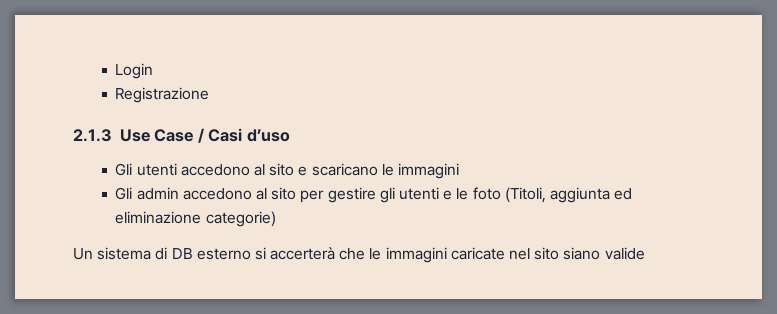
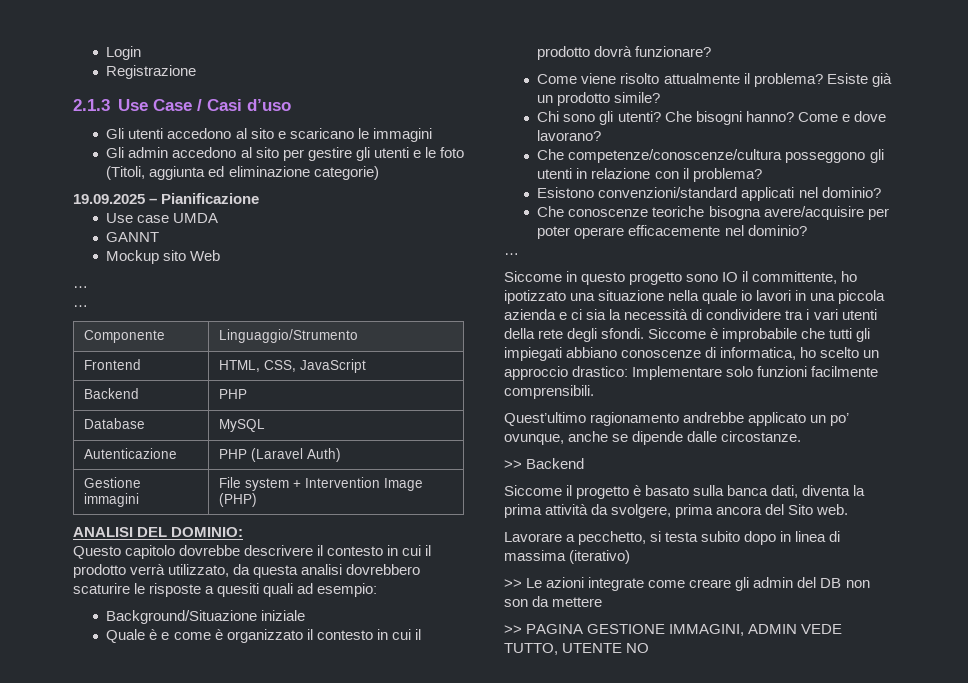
[73,247,645,263] Un sistema di DB esterno si accerterà che le immagini caricate nel sito siano valide -> [73,193,260,204] [106,213,219,223] [106,232,160,242] [106,250,221,264] [73,286,88,288] [73,305,88,307] [83,330,165,343] [218,329,358,343] [83,359,141,370] [218,359,366,373] [83,388,139,399] [218,389,247,399] [83,418,145,429] [218,419,265,432] [83,448,177,459] [218,448,341,462] [83,477,141,488] [83,493,139,507] [218,477,423,491] [218,493,257,507] [73,527,244,537] [73,545,432,559] [73,564,421,578] [73,583,378,597] [106,610,306,624] [106,629,421,643] [537,46,712,60] [537,73,892,87] [537,92,661,106] [537,111,886,125] [537,130,602,141] [537,149,884,163] [537,168,762,182] [537,187,881,201] [537,206,889,220] [537,225,807,239] [504,253,519,255] [504,271,858,285] [504,290,886,304] [504,309,877,320] [504,328,871,342] [504,347,880,361] [504,366,879,380] [504,385,594,399] [504,412,850,426] [504,431,802,445] [504,458,585,469] [504,485,866,499] [504,504,849,518] [504,531,841,545] [504,550,631,564] [504,577,870,591] [504,596,603,607] [504,624,843,636] [504,643,650,655] 19.09.2025 – Pianificazione // Use case UMDA // GANNT // Mockup sito Web // … // … // Componente | Linguaggio/Strumento // Frontend | HTML, CSS, JavaScript // Backend | PHP // Database | MySQL // Autenticazione | PHP (Laravel Auth) // Gestione immagini | File system + Intervention Image (PHP) // ANALISI DEL DOMINIO: // Questo capitolo dovrebbe descrivere il contesto in cui il prodotto verrà utilizzato, da questa analisi dovrebbero scaturire le risposte a quesiti quali ad esempio: // Background/Situazione iniziale // Quale è e come è organizzato il contesto in cui il prodotto dovrà funzionare? // Come viene risolto attualmente il problema? Esiste già un prodotto simile? // Chi sono gli utenti? Che bisogni hanno? Come e dove lavorano? // Che competenze/conoscenze/cultura posseggono gli utenti in relazione con il problema? // Esistono convenzioni/standard applicati nel dominio? // Che conoscenze teoriche bisogna avere/acquisire per poter operare efficacemente nel dominio? // … // Siccome in questo progetto sono IO il committente, ho ipotizzato una situazione nella quale io lavori in una piccola azienda e ci sia la necessità di condividere tra i vari utenti della rete degli sfondi. Siccome è improbabile che tutti gli impiegati abbiano conoscenze di informatica, ho scelto un approccio drastico: Implementare solo funzioni facilmente comprensibili. // Quest’ultimo ragionamento andrebbe applicato un po’ ovunque, anche se dipende dalle circostanze. // >> Backend // Siccome il progetto è basato sulla banca dati, diventa la prima attività da svolgere, prima ancora del Sito web. // Lavorare a pecchetto, si testa subito dopo in linea di massima (iterativo) // >> Le azioni integrate come creare gli admin del DB non son da mettere // >> PAGINA GESTIONE IMMAGINI, ADMIN VEDE TUTTO, UTENTE NO

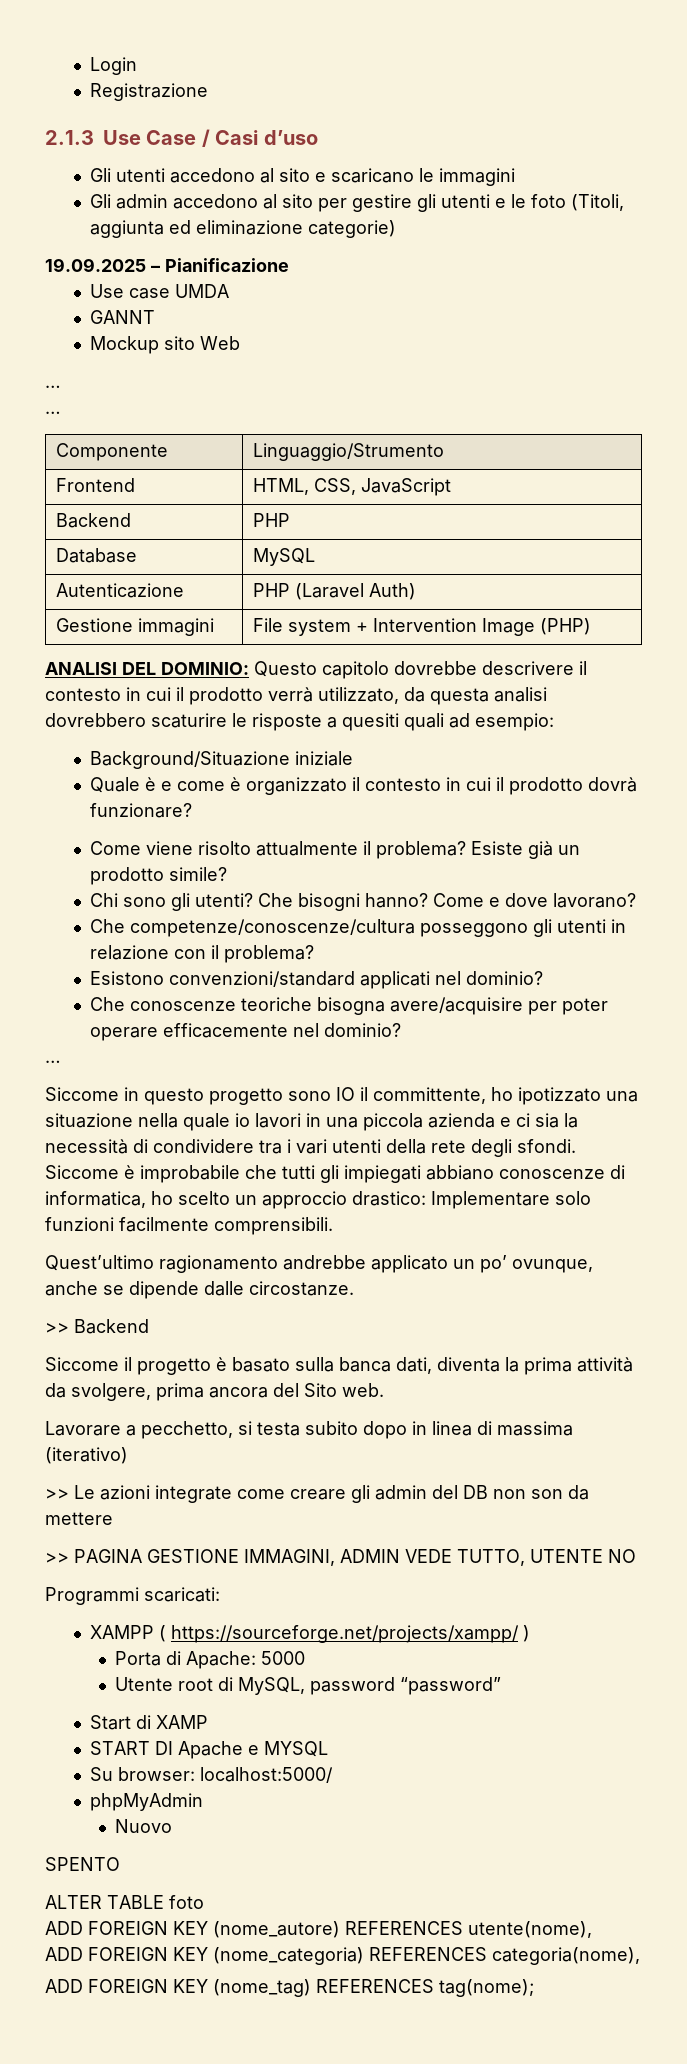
(244, 532) // -> (249, 668) none
(650, 648) none -> [45,1587,220,1605] [89,1625,530,1643] [115,1651,306,1669] [115,1677,502,1695] [89,1715,208,1730] [89,1741,328,1759] [89,1767,333,1783] [89,1793,203,1811] [115,1819,173,1833] [45,1857,120,1871] [45,1895,204,1909] [45,1921,592,1938] [45,1947,640,1965] [45,1979,534,1997] // Programmi scaricati: // XAMPP ( https://sourceforge.net/projects/xampp/ ) // Porta di Apache: 5000 // Utente root di MySQL, password “password” // Start di XAMP // START DI Apache e MYSQL // Su browser: localhost:5000/ // phpMyAdmin // Nuovo // SPENTO // ALTER TABLE foto // ADD FOREIGN KEY (nome_autore) REFERENCES utente(nome), // ADD FOREIGN KEY (nome_categoria) REFERENCES categoria(nome), // ADD FOREIGN KEY (nome_tag) REFERENCES tag(nome);

